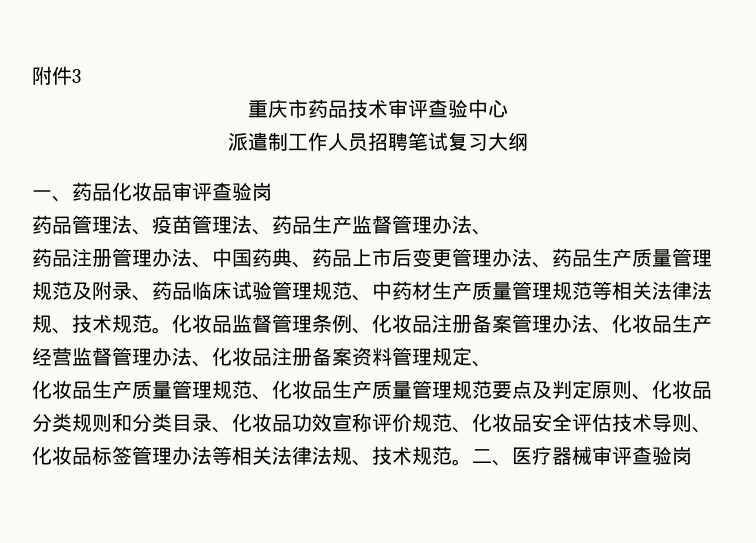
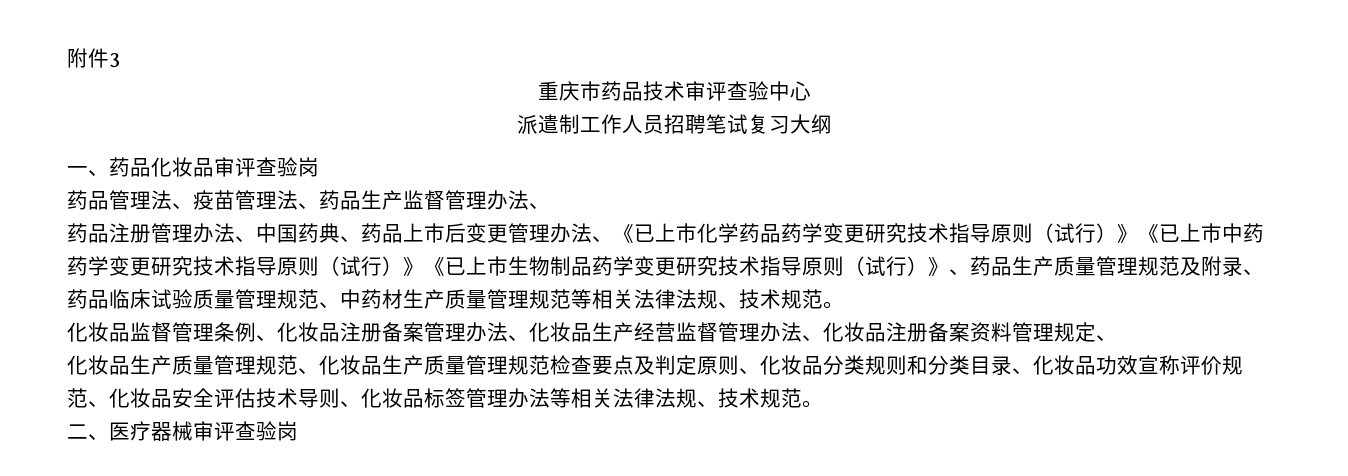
(552, 265) none -> [613,223,1264,243] [67,256,970,276] 《已上市化学药品药学变更研究技术指导原则（试行）》《已上市中药药学变更研究技术指导原则（试行）》《已上市生物制品药学变更研究技术指导原则（试行）》、
(272, 291) none -> [193,289,235,309] 质量
(172, 330) none -> (844, 305) //
(492, 389) none -> [550,355,592,375] 检查
(472, 462) none -> (823, 404) //

